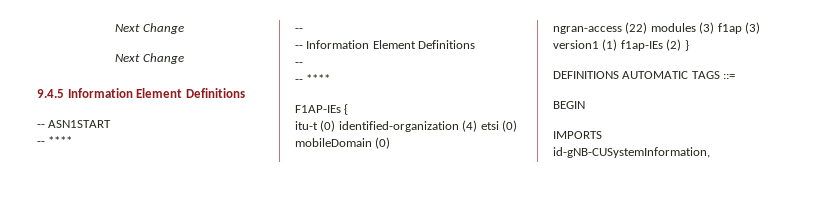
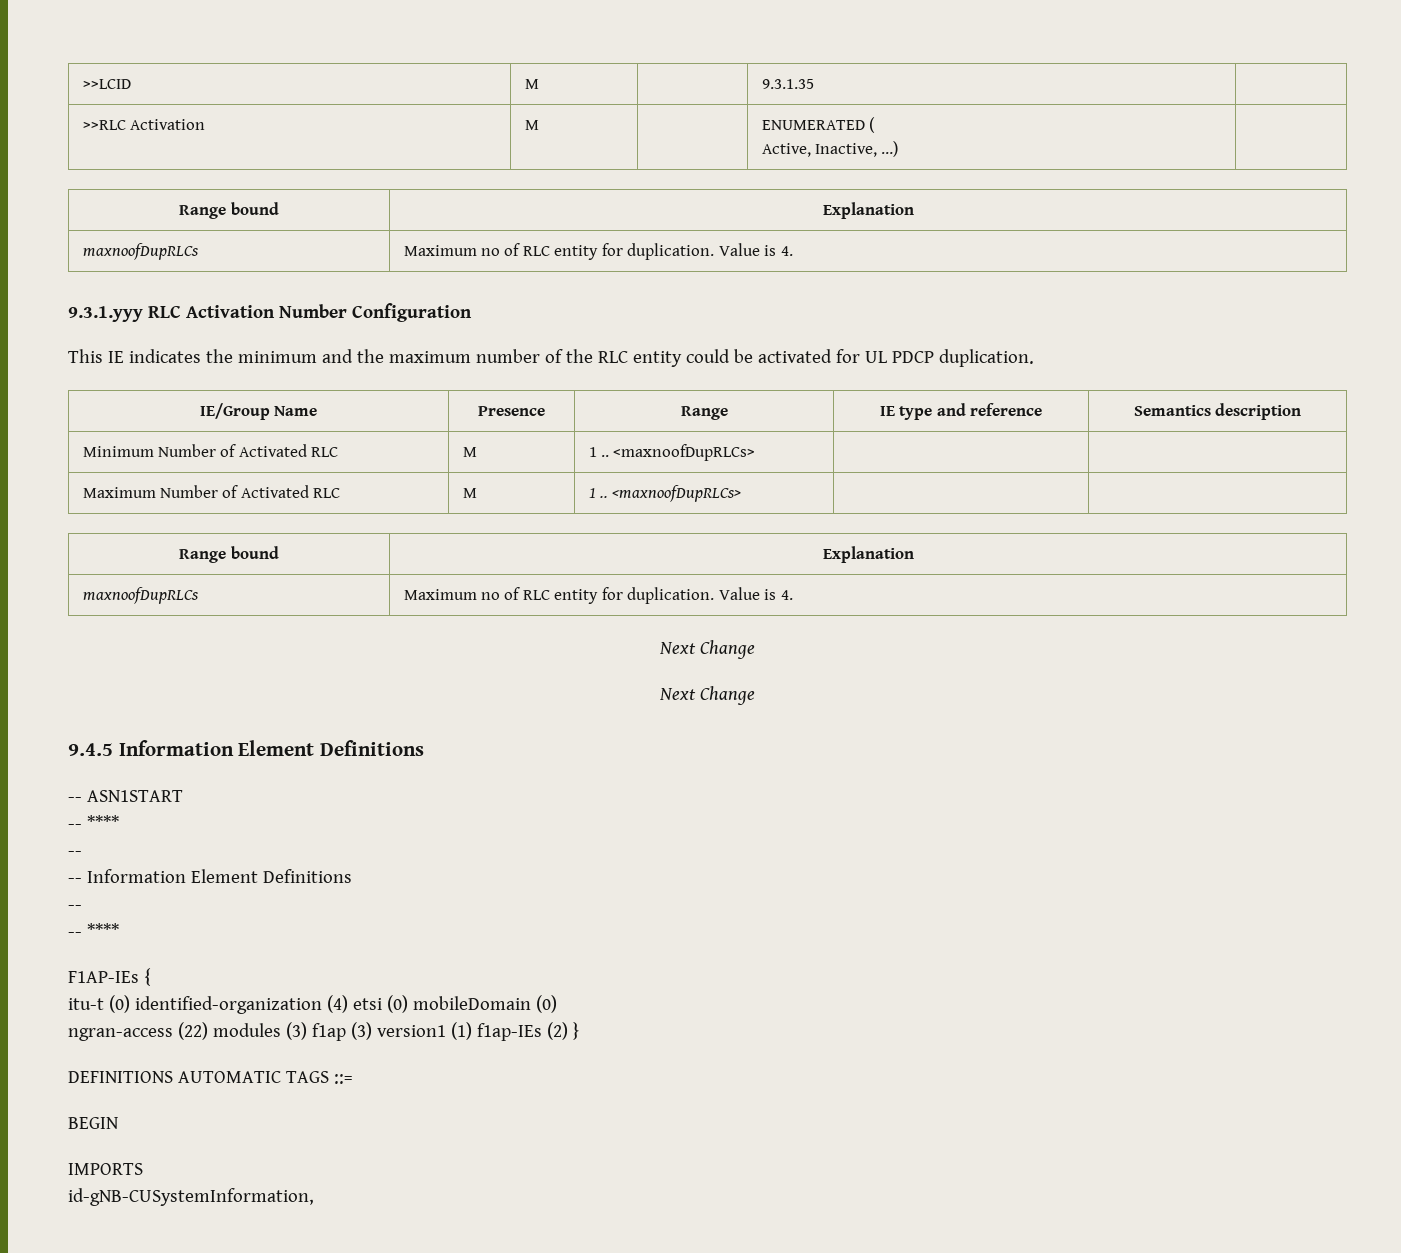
(115, 28) none -> [82,79,131,89] [524,79,539,89] [761,79,814,89] [82,119,206,130] [524,120,539,130] [761,117,876,133] [761,141,899,157] [179,202,279,219] [822,202,914,219] [82,243,199,260] [403,243,793,260] [68,303,472,322] [68,349,1034,367] [199,403,318,420] [478,406,545,416] [680,406,728,420] [879,403,1043,420] [1133,403,1302,420] [82,444,339,457] [462,447,477,457] [588,444,756,461] [82,485,341,498] [462,488,477,498] [588,485,742,502] [179,546,279,563] [822,546,914,563] [82,587,199,604] [403,587,793,604] >>LCID | M | | 9.3.1.35 | // >>RLC Activation | M | | ENUMERATED ( // Active, Inactive, …) | // Range bound | Explanation // maxnoofDupRLCs | Maximum no of RLC entity for duplication. Value is 4. // 9.3.1.yyy RLC Activation Number Configuration // This IE indicates the minimum and the maximum number of the RLC entity could be activated for UL PDCP duplication. // IE/Group Name | Presence | Range | IE type and reference | Semantics description // Minimum Number of Activated RLC | M | 1 .. <maxnoofDupRLCs> | | // Maximum Number of Activated RLC | M | 1 .. <maxnoofDupRLCs> | | // Range bound | Explanation // maxnoofDupRLCs | Maximum no of RLC entity for duplication. Value is 4. //

